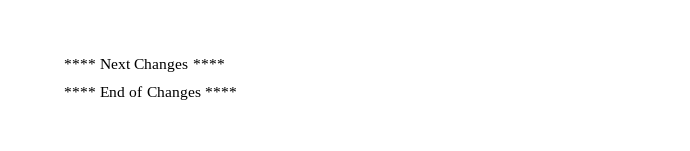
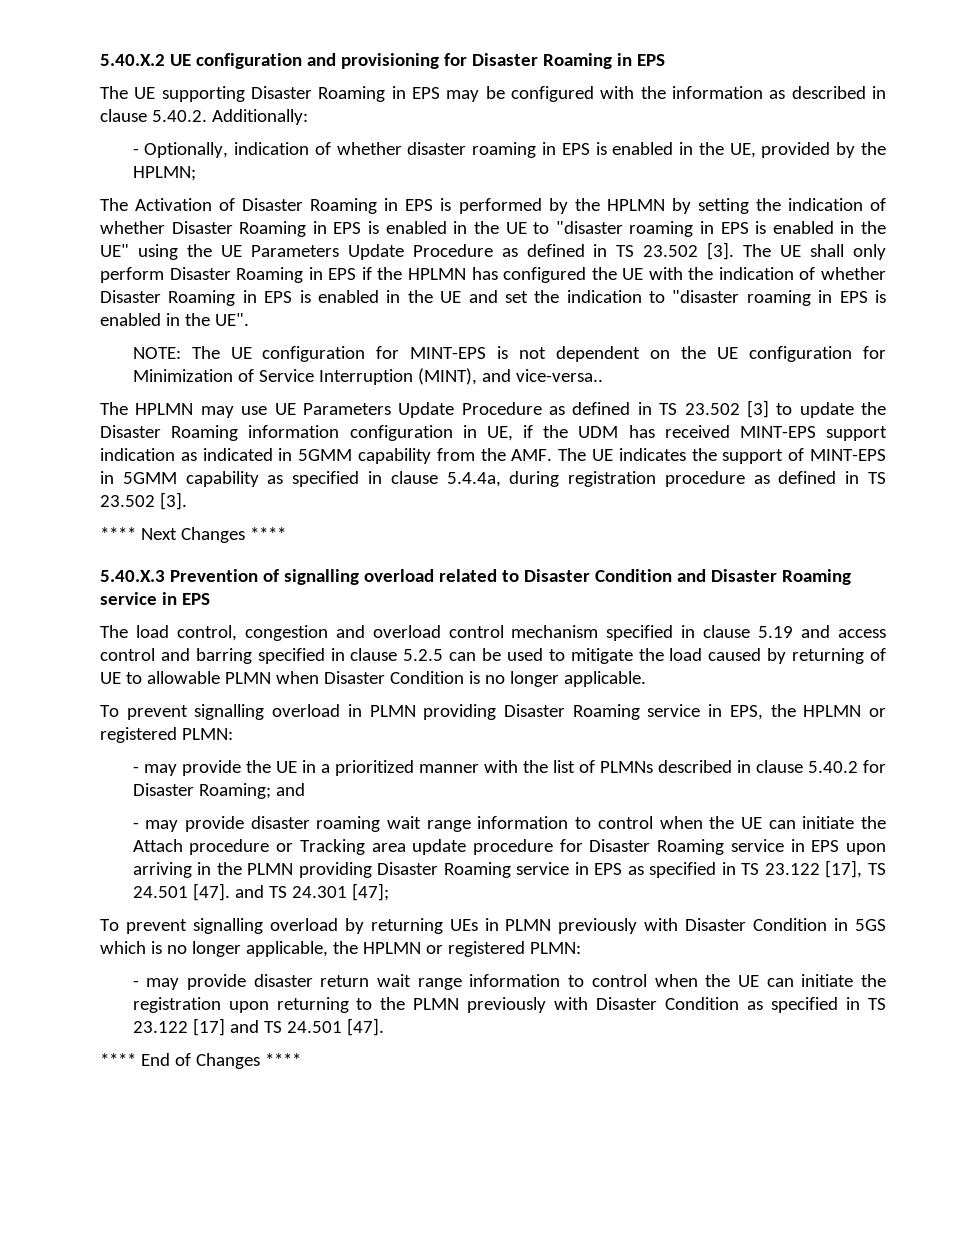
[64,59,225,72] **** Next Changes **** -> [100,53,665,69] [100,86,887,102] [100,109,308,125] [132,142,886,158] [132,166,196,181] [100,198,886,214] [100,221,886,237] [100,242,886,260] [100,267,886,283] [100,290,886,306] [100,313,249,326] [132,346,887,362] [132,368,603,385] [100,400,886,418] [100,425,887,441] [100,448,886,464] [100,471,887,487] [100,492,187,510] [100,527,286,543] [100,569,851,585] [100,592,210,605] [100,625,886,641] [100,648,886,664] [100,671,646,687] [100,704,886,720] [100,727,233,743] [132,760,886,776] [132,783,305,799] [132,816,887,832] [132,839,886,855] [132,860,886,878] [132,883,389,901] [100,918,887,934] [100,941,581,957] [132,974,887,990] [132,997,886,1013] [132,1018,384,1036] 5.40.X.2 UE configuration and provisioning for Disaster Roaming in EPS // The UE supporting Disaster Roaming in EPS may be configured with the information as described in clause 5.40.2. Additionally: // - Optionally, indication of whether disaster roaming in EPS is enabled in the UE, provided by the HPLMN; // The Activation of Disaster Roaming in EPS is performed by the HPLMN by setting the indication of whether Disaster Roaming in EPS is enabled in the UE to "disaster roaming in EPS is enabled in the UE" using the UE Parameters Update Procedure as defined in TS 23.502 [3]. The UE shall only perform Disaster Roaming in EPS if the HPLMN has configured the UE with the indication of whether Disaster Roaming in EPS is enabled in the UE and set the indication to "disaster roaming in EPS is enabled in the UE". // NOTE: The UE configuration for MINT-EPS is not dependent on the UE configuration for Minimization of Service Interruption (MINT), and vice-versa.. // The HPLMN may use UE Parameters Update Procedure as defined in TS 23.502 [3] to update the Disaster Roaming information configuration in UE, if the UDM has received MINT-EPS support indication as indicated in 5GMM capability from the AMF. The UE indicates the support of MINT-EPS in 5GMM capability as specified in clause 5.4.4a, during registration procedure as defined in TS 23.502 [3]. // **** Next Changes **** // 5.40.X.3 Prevention of signalling overload related to Disaster Condition and Disaster Roaming service in EPS // The load control, congestion and overload control mechanism specified in clause 5.19 and access control and barring specified in clause 5.2.5 can be used to mitigate the load caused by returning of UE to allowable PLMN when Disaster Condition is no longer applicable. // To prevent signalling overload in PLMN providing Disaster Roaming service in EPS, the HPLMN or registered PLMN: // - may provide the UE in a prioritized manner with the list of PLMNs described in clause 5.40.2 for Disaster Roaming; and // - may provide disaster roaming wait range information to control when the UE can initiate the Attach procedure or Tracking area update procedure for Disaster Roaming service in EPS upon arriving in the PLMN providing Disaster Roaming service in EPS as specified in TS 23.122 [17], TS 24.501 [47]. and TS 24.301 [47]; // To prevent signalling overload by returning UEs in PLMN previously with Disaster Condition in 5GS which is no longer applicable, the HPLMN or registered PLMN: // - may provide disaster return wait range information to control when the UE can initiate the registration upon returning to the PLMN previously with Disaster Condition as specified in TS 23.122 [17] and TS 24.501 [47].

